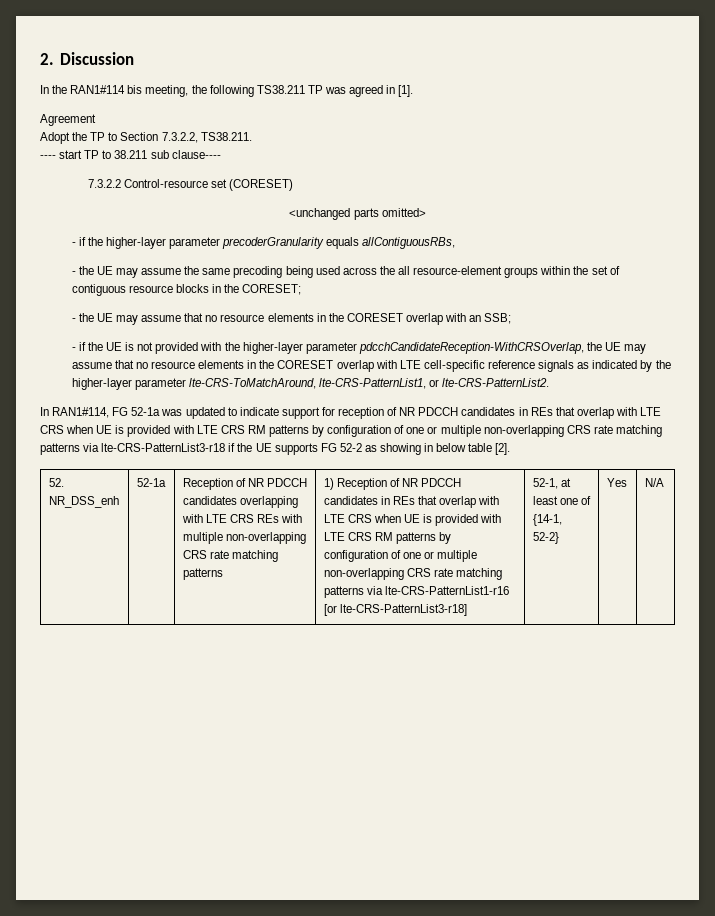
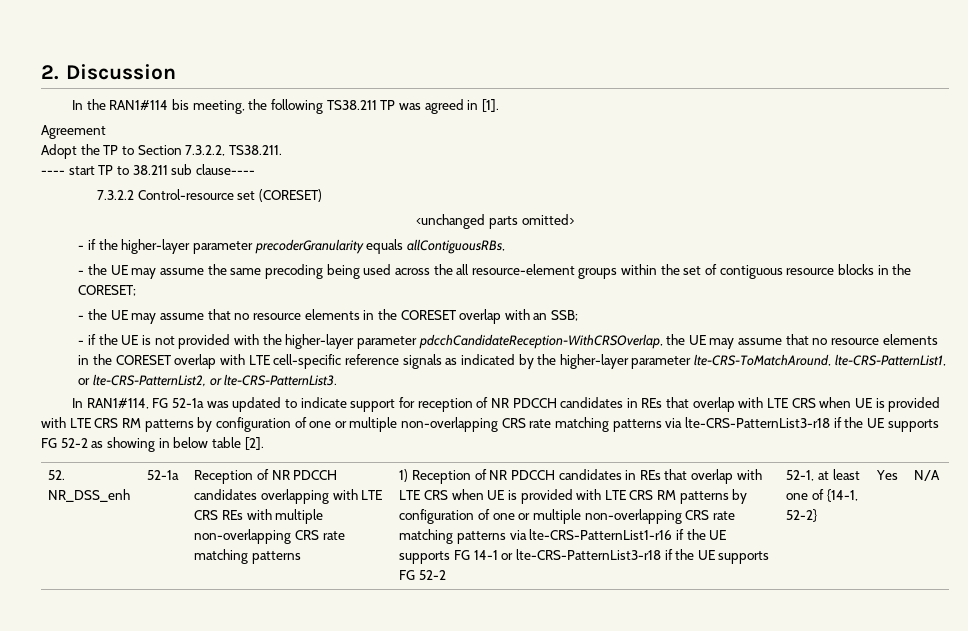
[442,378,550,387] lte-CRS-PatternList2. -> [93,374,338,387] lte-CRS-PatternList2, or lte-CRS-PatternList3.
[323,604,467,616] [or lte-CRS-PatternList3-r18] -> [675,529,727,540] [399,549,770,564] [399,570,446,580] if the UE supports FG 14-1 or lte-CRS-PatternList3-r18 if the UE supports FG 52-2

